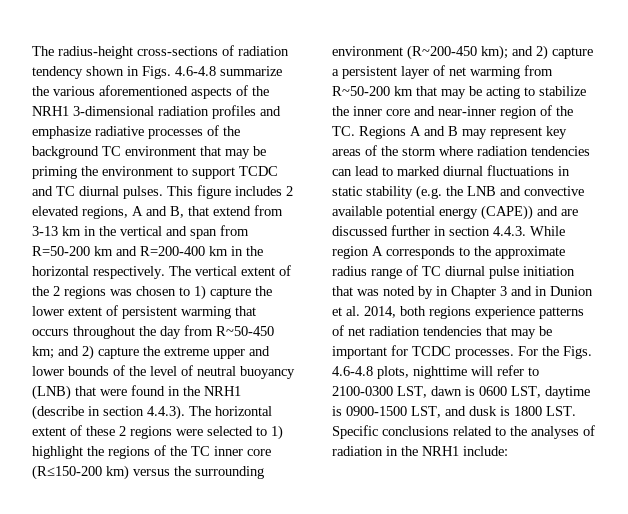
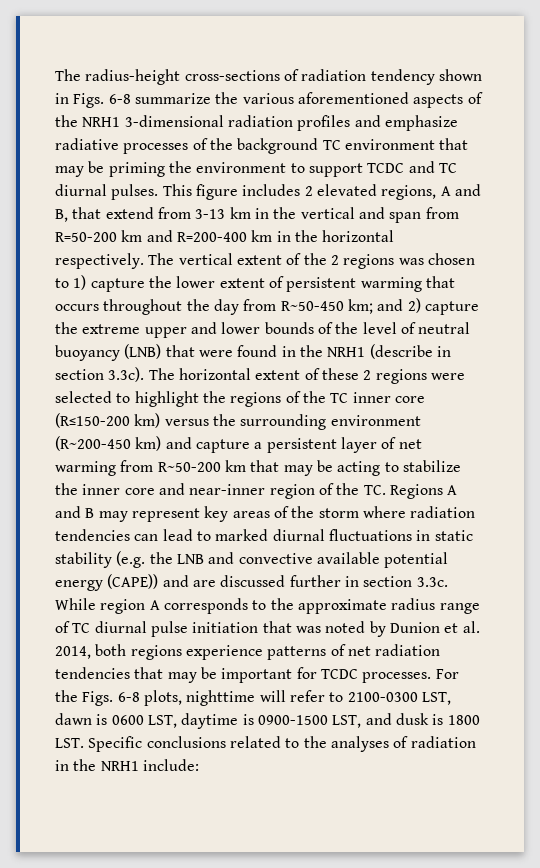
[175,66,216,76] 4.6-4.8 -> [108,94,131,104] 6-8
[147,405,185,420] 4.4.3). -> [108,367,145,382] 3.3c).
[271,425,283,440] 1) -> (131, 398) none
[481,45,548,60] km); and 2) -> [135,436,192,451] km) and
[493,226,526,236] 4.4.3. -> [416,577,448,587] 3.3c.
[436,286,547,299] in Chapter 3 and in -> (386, 629) none
[332,366,373,376] 4.6-4.8 -> [117,692,140,702] 6-8

